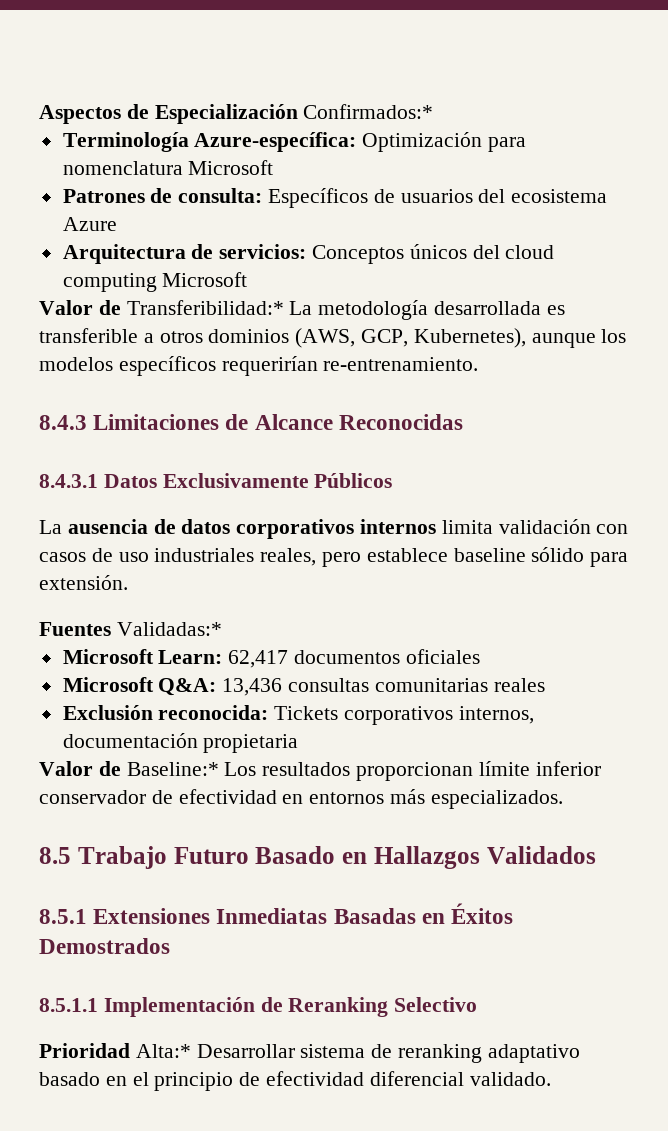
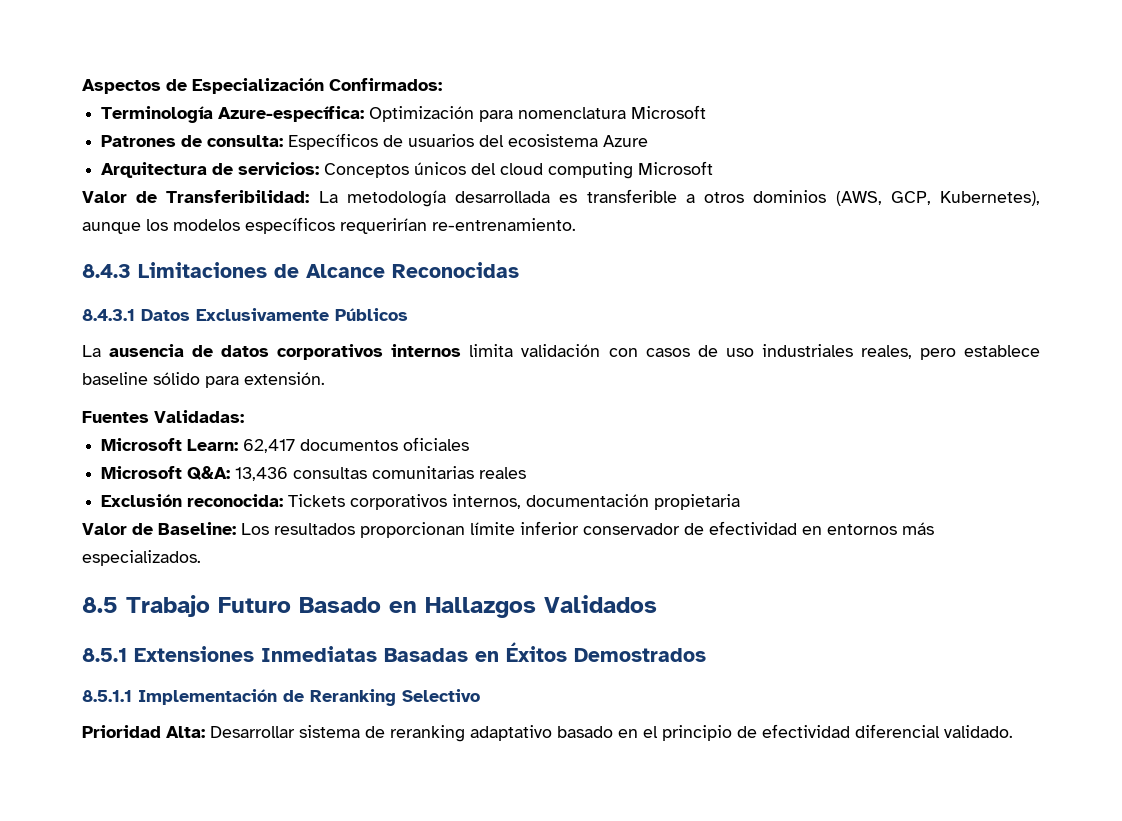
[303,104,434,119] Confirmados:* -> [329,78,442,91] Confirmados:
[126,300,284,315] Transferibilidad:* -> [166,190,310,203] Transferibilidad:
[116,622,222,636] Validadas:* -> [154,410,244,423] Validadas:
[126,762,219,776] Baseline:* -> [158,522,236,535] Baseline:
[135,1044,191,1058] Alta:* -> [166,726,205,738] Alta:

